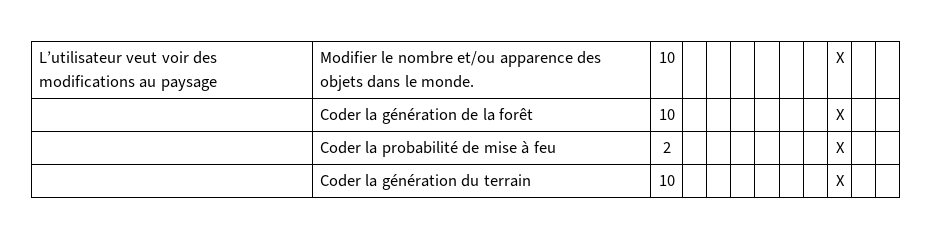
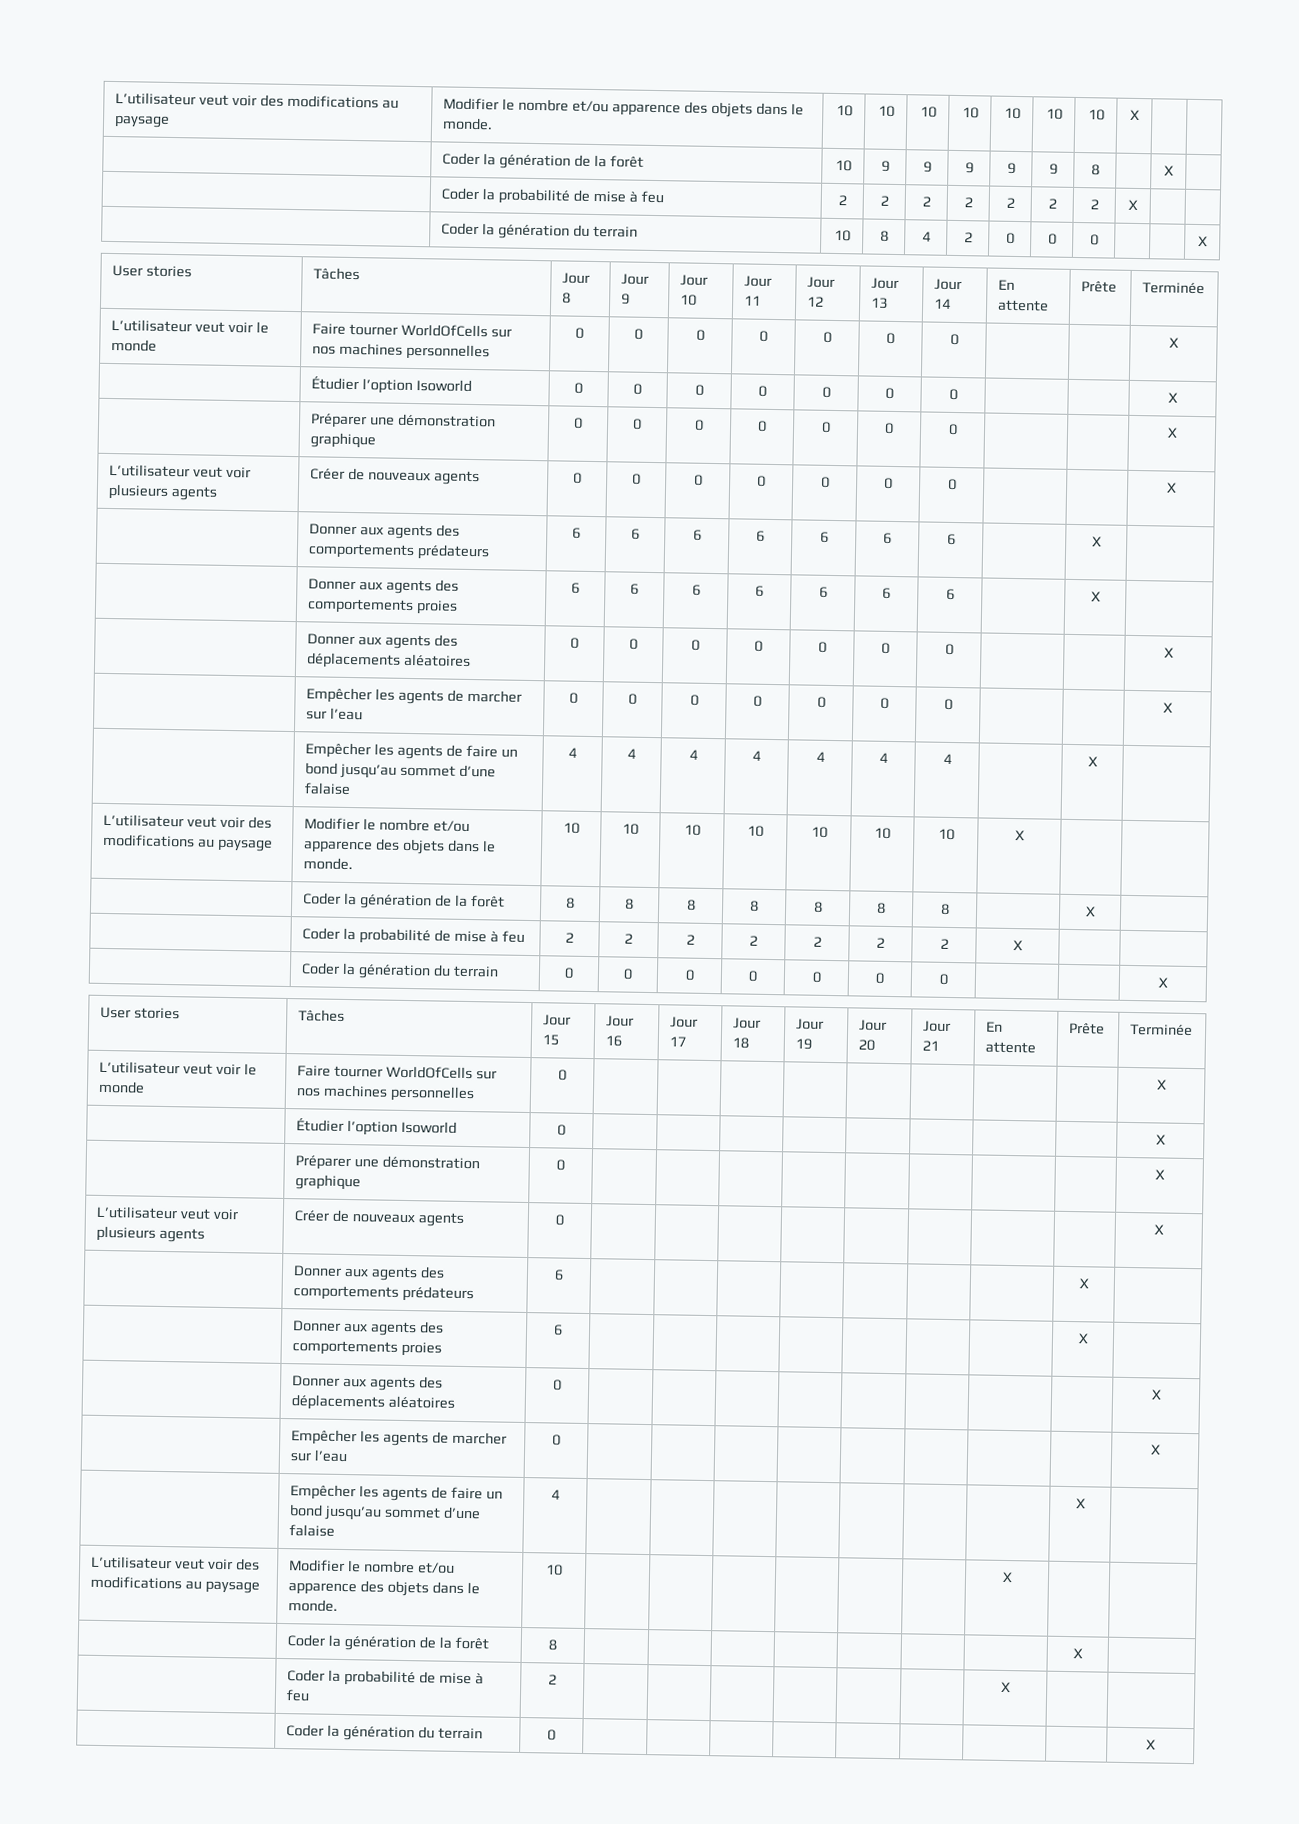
[835,52,845,63] [319,108,534,124] [658,109,675,120] [835,109,845,120] | | | | | | | X | | // | Coder la génération de la forêt | 10 | | | | | | | X | | -> [877,105,895,117] [919,106,937,118] [961,107,979,119] [1003,107,1021,120] [1045,108,1063,120] [1087,109,1105,121] [1129,109,1140,121] [442,152,645,170] [834,159,852,172] [880,160,890,172] [922,161,932,173] [964,162,974,174] [1006,162,1016,174] [1048,163,1058,175] [1090,164,1100,176] [1163,165,1174,176] [441,187,664,205] [837,195,847,206] [879,195,889,206] [921,196,931,207] [963,197,973,208] [1005,197,1015,208] [1047,198,1057,209] [1089,199,1099,210] [1127,199,1138,210] [441,222,639,240] [833,229,851,242] [879,230,889,242] [921,231,931,242] [963,232,973,243] [1005,232,1015,244] [1047,233,1057,245] [1089,234,1099,246] [1197,235,1208,247] [112,265,193,278] [313,267,361,281] [562,272,591,284] [562,292,572,304] [621,273,650,285] [621,293,631,305] [680,274,709,286] [680,294,698,306] [744,275,773,287] [744,295,762,306] [807,276,836,288] [807,296,825,307] [871,277,900,290] [871,297,889,309] [934,278,963,291] [934,298,952,309] [998,279,1016,290] [998,299,1050,312] [1081,281,1118,293] [1142,282,1206,295] [111,319,270,334] [111,339,158,352] [312,323,513,338] [312,342,491,361] [575,327,584,339] [634,328,643,340] [695,329,705,341] [759,330,768,342] [822,331,832,343] [886,332,895,344] [949,333,959,346] [1168,337,1179,348] [311,375,473,395] [574,382,583,394] [633,383,642,395] [694,384,704,396] [758,385,767,397] [821,386,831,398] [885,387,894,399] [948,388,958,401] [1167,392,1178,403] [310,413,497,429] [310,432,377,449] [574,417,583,429] [632,418,642,430] [693,419,704,431] [757,420,767,432] [820,421,831,433] [884,422,894,434] [947,423,958,436] [1166,427,1178,438] [109,463,252,479] [108,483,218,501] [310,467,481,486] [573,472,582,484] [632,473,641,485] [693,474,703,486] [757,475,766,487] [820,476,830,488] [884,477,893,489] [947,478,957,491] [1166,482,1177,493] [309,523,461,540] [308,543,491,561] [572,527,581,539] [631,528,640,540] [692,529,702,541] [756,530,765,542] [819,531,829,543] [883,532,892,544] [946,533,956,546] [1091,536,1102,547] [308,578,460,595] [307,598,459,615] [571,582,580,594] [630,583,639,595] [691,584,701,596] [755,585,764,597] [818,586,828,598] [882,587,891,599] [945,588,955,601] [1090,591,1101,602] [307,633,459,650] [307,652,472,669] [570,637,579,649] [629,638,638,650] [690,639,700,651] [754,640,763,652] [817,641,827,653] [881,642,890,654] [944,643,954,656] [1163,647,1174,658] [306,687,523,705] [306,707,364,721] [569,692,578,704] [628,693,637,705] [689,694,699,706] [753,695,762,707] [816,696,826,708] [880,697,889,709] [943,698,953,710] [1162,702,1173,713] [305,742,519,760] [305,762,497,779] [304,782,352,796] [568,747,577,758] [627,748,636,759] [688,749,698,760] [752,750,761,761] [815,751,825,762] [879,752,888,763] [942,753,952,764] [1087,756,1098,767] [103,813,273,829] [103,833,274,852] [304,817,471,833] [303,838,497,855] [303,857,354,871] [563,822,580,834] [622,823,639,835] [683,824,701,836] [747,825,764,837] [810,826,828,838] [874,827,891,839] [937,828,955,841] [1014,830,1025,841] [303,892,506,910] [566,897,575,909] [625,898,634,910] [686,899,696,911] [750,900,759,912] [813,901,823,913] [877,902,886,914] [939,903,950,915] [1084,906,1096,917] [302,927,525,945] [565,932,574,943] [624,933,633,944] [685,934,695,945] [749,935,758,946] [812,936,822,947] [876,937,885,948] [939,938,949,949] [1012,940,1023,951] [301,962,500,980] [564,967,574,979] [623,968,633,980] [684,969,695,981] [748,970,758,982] [811,971,822,983] [875,972,885,984] [938,973,949,985] [1157,977,1168,988] [100,1006,181,1020] [298,1009,346,1022] [543,1014,572,1026] [542,1034,560,1046] [606,1015,635,1027] [605,1035,623,1047] [670,1016,699,1028] [669,1036,687,1047] [733,1017,762,1029] [732,1037,750,1049] [796,1018,825,1030] [795,1038,813,1050] [859,1019,888,1031] [858,1039,876,1051] [923,1020,952,1033] [922,1040,940,1051] [986,1021,1004,1032] [985,1041,1037,1054] [1069,1022,1106,1035] [1130,1023,1194,1037] [99,1060,258,1076] [98,1080,146,1094] [297,1065,498,1080] [296,1084,476,1103] [558,1069,567,1081] [1156,1079,1167,1090] [296,1117,458,1136] [557,1124,566,1136] [1155,1134,1166,1145] [295,1155,481,1171] [295,1174,362,1191] [556,1159,565,1171] [1154,1169,1165,1180] [96,1205,240,1221] [96,1225,206,1243] [294,1209,465,1227] [555,1214,564,1226] [1153,1224,1164,1235] [293,1265,446,1282] [293,1285,475,1303] [554,1269,564,1281] [1078,1278,1089,1289] [293,1320,445,1337] [292,1340,443,1357] [553,1324,563,1336] [1077,1333,1089,1344] [292,1375,444,1392] [291,1394,456,1411] [553,1379,562,1391] [1150,1389,1162,1400] [291,1429,508,1447] [290,1449,349,1463] [552,1434,561,1446] [1150,1444,1161,1455] [290,1484,504,1502] [289,1504,482,1521] [289,1524,336,1537] [551,1489,560,1500] [1075,1498,1086,1509] [91,1555,261,1571] [90,1575,261,1594] [289,1559,456,1574] [288,1580,481,1597] [288,1599,339,1612] [545,1564,563,1576] [1001,1571,1013,1583] [287,1634,490,1652] [548,1639,557,1651] [1072,1648,1083,1659] | 10 | 10 | 10 | 10 | 10 | 10 | X | | // | Coder la génération de la forêt | 10 | 9 | 9 | 9 | 9 | 9 | 8 | | X | // | Coder la probabilité de mise à feu | 2 | 2 | 2 | 2 | 2 | 2 | 2 | X | | // | Coder la génération du terrain | 10 | 8 | 4 | 2 | 0 | 0 | 0 | | | X // User stories | Tâches | Jour 8 | Jour 9 | Jour 10 | Jour 11 | Jour 12 | Jour 13 | Jour 14 | En attente | Prête | Terminée // L’utilisateur veut voir le monde | Faire tourner WorldOfCells sur nos machines personnelles | 0 | 0 | 0 | 0 | 0 | 0 | 0 | | | X // | Étudier l’option Isoworld | 0 | 0 | 0 | 0 | 0 | 0 | 0 | | | X // | Préparer une démonstration graphique | 0 | 0 | 0 | 0 | 0 | 0 | 0 | | | X // L’utilisateur veut voir plusieurs agents | Créer de nouveaux agents | 0 | 0 | 0 | 0 | 0 | 0 | 0 | | | X // | Donner aux agents des comportements prédateurs | 6 | 6 | 6 | 6 | 6 | 6 | 6 | | X | // | Donner aux agents des comportements proies | 6 | 6 | 6 | 6 | 6 | 6 | 6 | | X | // | Donner aux agents des déplacements aléatoires | 0 | 0 | 0 | 0 | 0 | 0 | 0 | | | X // | Empêcher les agents de marcher sur l’eau | 0 | 0 | 0 | 0 | 0 | 0 | 0 | | | X // | Empêcher les agents de faire un bond jusqu’au sommet d’une falaise | 4 | 4 | 4 | 4 | 4 | 4 | 4 | | X | // L’utilisateur veut voir des modifications au paysage | Modifier le nombre et/ou apparence des objets dans le monde. | 10 | 10 | 10 | 10 | 10 | 10 | 10 | X | | // | Coder la génération de la forêt | 8 | 8 | 8 | 8 | 8 | 8 | 8 | | X | // | Coder la probabilité de mise à feu | 2 | 2 | 2 | 2 | 2 | 2 | 2 | X | | // | Coder la génération du terrain | 0 | 0 | 0 | 0 | 0 | 0 | 0 | | | X // User stories | Tâches | Jour 15 | Jour 16 | Jour 17 | Jour 18 | Jour 19 | Jour 20 | Jour 21 | En attente | Prête | Terminée // L’utilisateur veut voir le monde | Faire tourner WorldOfCells sur nos machines personnelles | 0 | | | | | | | | | X // | Étudier l’option Isoworld | 0 | | | | | | | | | X // | Préparer une démonstration graphique | 0 | | | | | | | | | X // L’utilisateur veut voir plusieurs agents | Créer de nouveaux agents | 0 | | | | | | | | | X // | Donner aux agents des comportements prédateurs | 6 | | | | | | | | X | // | Donner aux agents des comportements proies | 6 | | | | | | | | X | // | Donner aux agents des déplacements aléatoires | 0 | | | | | | | | | X // | Empêcher les agents de marcher sur l’eau | 0 | | | | | | | | | X // | Empêcher les agents de faire un bond jusqu’au sommet d’une falaise | 4 | | | | | | | | X | // L’utilisateur veut voir des modifications au paysage | Modifier le nombre et/ou apparence des objets dans le monde. | 10 | | | | | | | X | | // | Coder la génération de la forêt | 8 | | | | | | | | X |
[658,175,675,186] [835,175,845,186] 10 | | | | | | | X | | -> [547,1729,556,1741] [1145,1739,1156,1750] 0 | | | | | | | | | X

